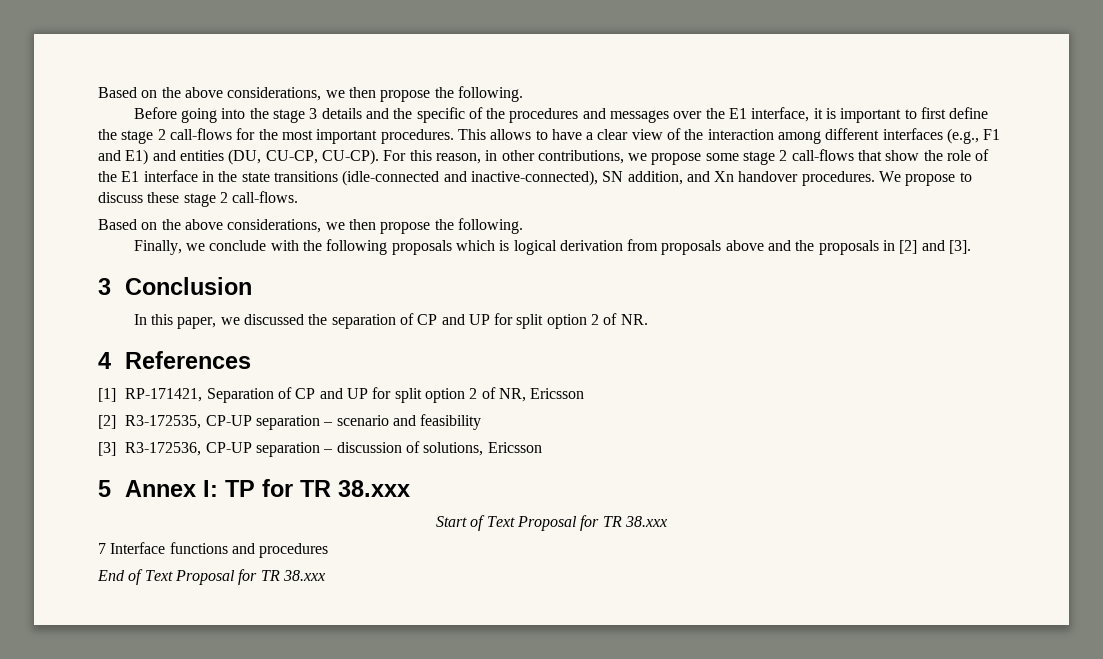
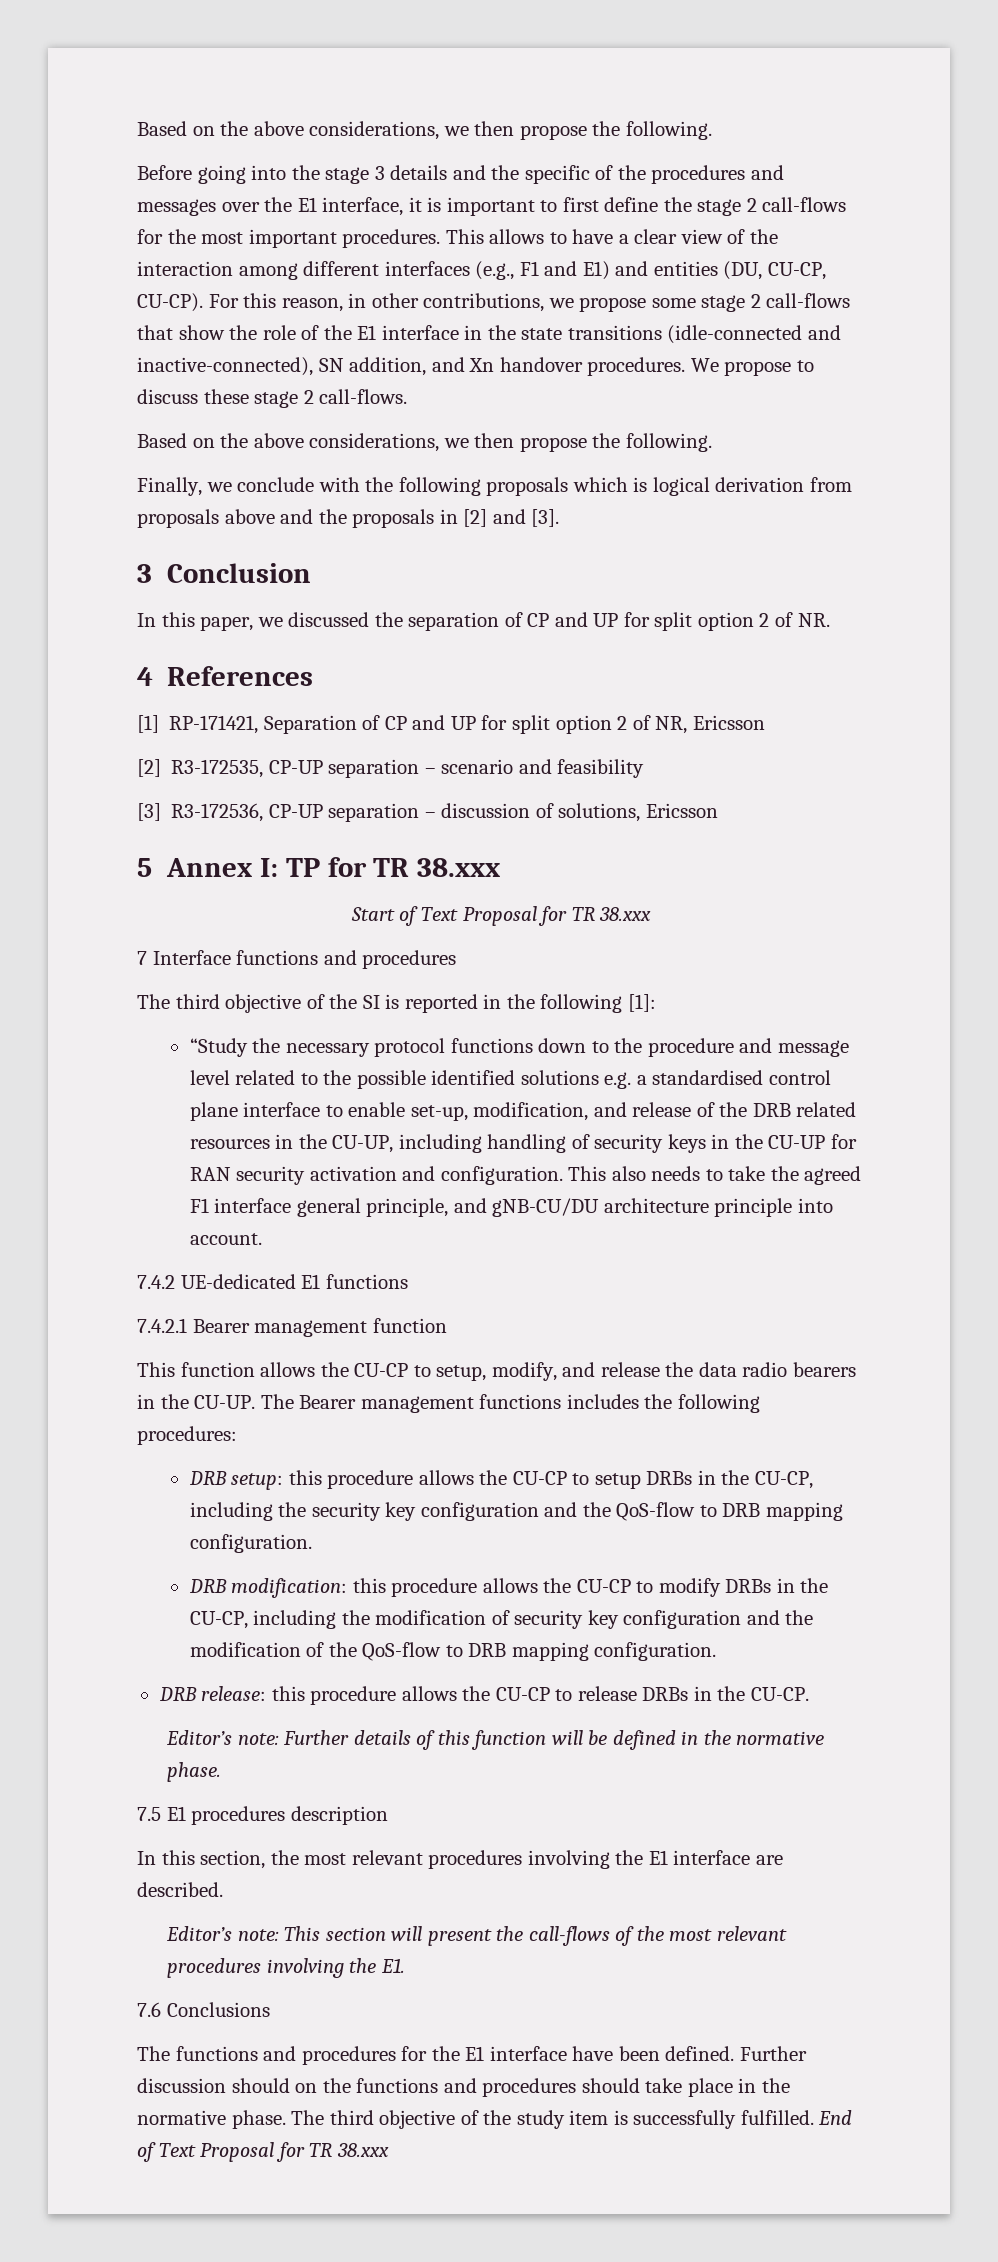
(329, 550) none -> [137,994,656,1013] [189,1038,849,1057] [189,1070,831,1089] [189,1102,857,1121] [189,1134,858,1153] [189,1166,862,1185] [189,1198,833,1217] [189,1233,262,1245] [137,1274,408,1289] [137,1318,447,1337] [137,1362,856,1381] [137,1394,760,1413] [137,1426,237,1445] [188,1470,814,1490] [189,1502,843,1521] [189,1534,312,1553] [188,1578,829,1598] [189,1610,814,1629] [189,1642,717,1661] [158,1686,809,1705] [166,1730,825,1750] [167,1762,222,1782] [137,1806,388,1825] [137,1850,783,1869] [137,1882,223,1897] [166,1926,787,1946] [167,1958,405,1978] [137,2002,270,2017] [137,2046,807,2065] [137,2078,790,2097] [137,2110,814,2129] The third objective of the SI is reported in the following [1]: // “Study the necessary protocol functions down to the procedure and message level related to the possible identified solutions e.g. a standardised control plane interface to enable set-up, modification, and release of the DRB related resources in the CU-UP, including handling of security keys in the CU-UP for RAN security activation and configuration. This also needs to take the agreed F1 interface general principle, and gNB-CU/DU architecture principle into account. // 7.4.2 UE-dedicated E1 functions // 7.4.2.1 Bearer management function // This function allows the CU-CP to setup, modify, and release the data radio bearers in the CU-UP. The Bearer management functions includes the following procedures: // DRB setup: this procedure allows the CU-CP to setup DRBs in the CU-CP, including the security key configuration and the QoS-flow to DRB mapping configuration. // DRB modification: this procedure allows the CU-CP to modify DRBs in the CU-CP, including the modification of security key configuration and the modification of the QoS-flow to DRB mapping configuration. // DRB release: this procedure allows the CU-CP to release DRBs in the CU-CP. // Editor’s note: Further details of this function will be defined in the normative phase. // 7.5 E1 procedures description // In this section, the most relevant procedures involving the E1 interface are described. // Editor’s note: This section will present the call-flows of the most relevant procedures involving the E1. // 7.6 Conclusions // The functions and procedures for the E1 interface have been defined. Further discussion should on the functions and procedures should take place in the normative phase. The third objective of the study item is successfully fulfilled.

